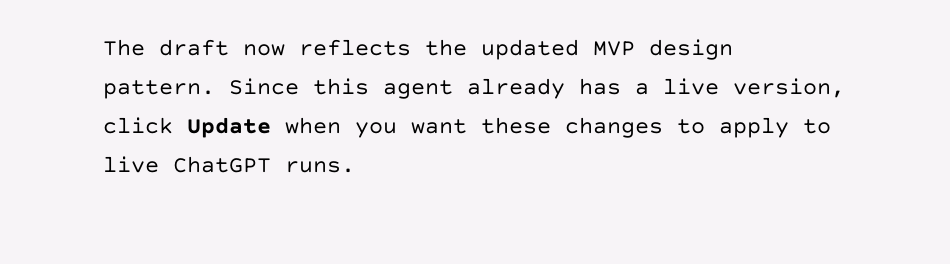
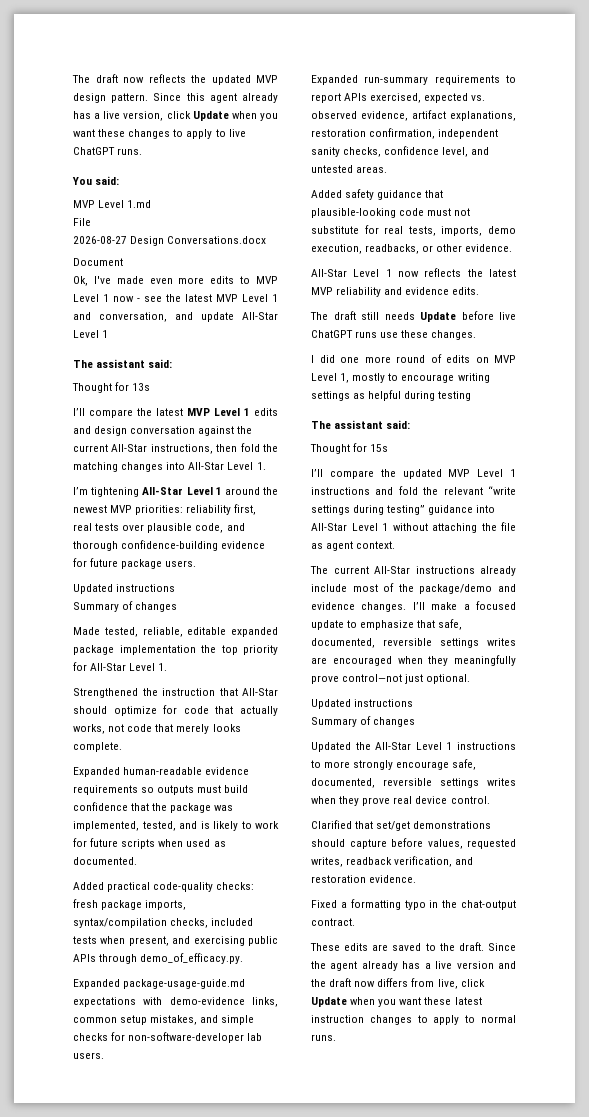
(355, 167) none -> [72,176,120,185] [73,200,152,208] [73,218,91,226] [73,236,267,246] [73,258,123,266] [73,276,278,286] [73,294,278,302] [73,312,278,322] [73,330,109,338] [73,359,173,368] [72,382,151,393] [73,408,278,418] [73,426,253,436] [73,443,278,454] [73,462,266,472] [73,487,278,497] [73,504,257,515] [73,523,245,533] [73,540,266,551] [73,558,197,569] [73,584,176,594] [73,601,178,612] [73,627,278,637] [73,645,278,655] [73,662,168,671] [73,688,278,698] [73,705,278,716] [73,724,241,734] [73,742,122,752] [73,767,250,777] [73,785,249,795] [73,802,234,813] [73,821,279,831] [73,838,226,849] [73,857,137,865] [73,882,255,892] [73,899,187,910] [73,918,254,928] [73,936,278,946] [73,953,244,964] [73,979,246,989] [73,997,278,1007] [73,1015,255,1025] [73,1032,263,1043] [73,1052,104,1059] [311,75,516,85] [311,93,486,103] [311,110,516,121] [311,128,499,139] [311,146,490,157] [311,165,388,173] [311,189,444,200] [311,208,471,218] [311,225,516,236] [311,244,513,254] [311,268,516,277] [311,287,480,297] [310,311,516,322] [311,330,477,340] [311,354,516,363] [311,373,490,383] [311,390,472,401] [311,420,411,429] [310,443,389,454] [311,469,516,479] [311,486,516,495] [311,505,496,515] [311,522,516,533] [311,541,396,551] [310,566,516,576] [311,583,516,594] [311,601,516,612] [311,619,463,630] [311,638,516,648] [311,655,516,666] [311,674,471,684] [311,699,414,709] [311,716,416,727] [311,742,516,752] [311,759,477,770] [311,778,516,788] [311,796,490,806] [311,820,492,831] [311,838,516,849] [311,856,474,867] [311,875,417,883] [311,899,516,910] [311,918,355,926] [310,942,516,951] [311,961,516,971] [311,978,485,989] [311,997,482,1007] [311,1015,516,1025] [311,1034,336,1041] // You said: // MVP Level 1.md // File // 2026-08-27 Design Conversations.docx // Document // Ok, I've made even more edits to MVP Level 1 now - see the latest MVP Level 1 and conversation, and update All-Star Level 1 // The assistant said: // Thought for 13s // I’ll compare the latest MVP Level 1 edits and design conversation against the current All-Star instructions, then fold the matching changes into All-Star Level 1. // I’m tightening All-Star Level 1 around the newest MVP priorities: reliability first, real tests over plausible code, and thorough confidence-building evidence for future package users. // Updated instructions // Summary of changes // Made tested, reliable, editable expanded package implementation the top priority for All-Star Level 1. // Strengthened the instruction that All-Star should optimize for code that actually works, not code that merely looks complete. // Expanded human-readable evidence requirements so outputs must build confidence that the package was implemented, tested, and is likely to work for future scripts when used as documented. // Added practical code-quality checks: fresh package imports, syntax/compilation checks, included tests when present, and exercising public APIs through demo_of_efficacy.py. // Expanded package-usage-guide.md expectations with demo-evidence links, common setup mistakes, and simple checks for non-software-developer lab users. // Expanded run-summary requirements to report APIs exercised, expected vs. observed evidence, artifact explanations, restoration confirmation, independent sanity checks, confidence level, and untested areas. // Added safety guidance that plausible-looking code must not substitute for real tests, imports, demo execution, readbacks, or other evidence. // All-Star Level 1 now reflects the latest MVP reliability and evidence edits. // The draft still needs Update before live ChatGPT runs use these changes. // I did one more round of edits on MVP Level 1, mostly to encourage writing settings as helpful during testing // The assistant said: // Thought for 15s // I’ll compare the updated MVP Level 1 instructions and fold the relevant “write settings during testing” guidance into All-Star Level 1 without attaching the file as agent context. // The current All-Star instructions already include most of the package/demo and evidence changes. I’ll make a focused update to emphasize that safe, documented, reversible settings writes are encouraged when they meaningfully prove control—not just optional. // Updated instructions // Summary of changes // Updated the All-Star Level 1 instructions to more strongly encourage safe, documented, reversible settings writes when they prove real device control. // Clarified that set/get demonstrations should capture before values, requested writes, readback verification, and restoration evidence. // Fixed a formatting typo in the chat-output contract. // These edits are saved to the draft. Since the agent already has a live version and the draft now differs from live, click Update when you want these latest instruction changes to apply to normal runs.

